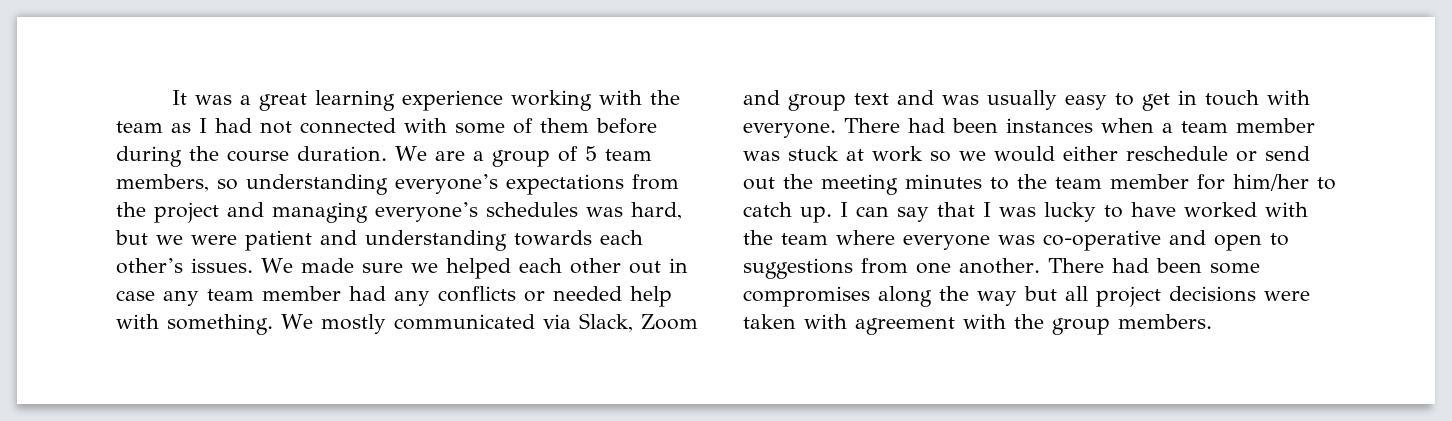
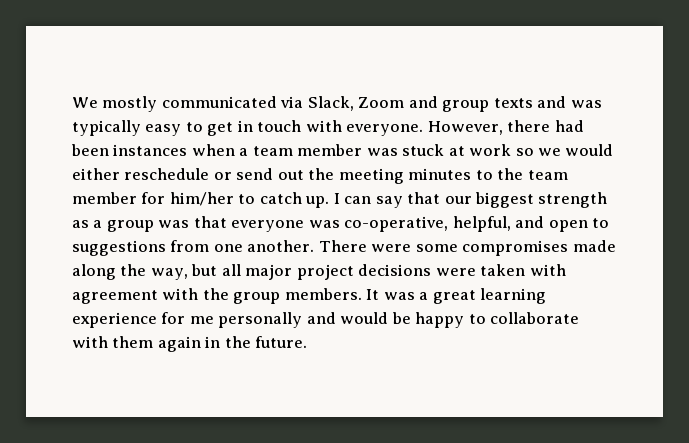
[171,90,680,111] [116,118,657,134] [116,146,652,167] [116,174,679,195] [116,202,682,223] [115,230,643,251] [116,258,688,279] [116,286,672,307] [116,314,273,335] It was a great learning experience working with the team as I had not connected with some of them before during the course duration. We are a group of 5 team members, so understanding everyone’s expectations from the project and managing everyone’s schedules was hard, but we were patient and understanding towards each other’s issues. We made sure we helped each other out in case any team member had any conflicts or needed help with something. -> (72, 102) none
[854,93,889,105] text -> [493,98,533,108] texts
[987,90,1057,110] usually -> [72,120,141,136] typically
[844,118,900,133] There -> [427,120,551,135] However, there
[983,202,1308,222] [743,230,1161,251] I was lucky to have worked with the team where everyone was co-operative -> [444,192,608,208] [72,216,511,232] our biggest strength as a group was that everyone was co-operative, helpful,
[1111,258,1202,273] had been -> [371,244,412,252] were
(870, 296) none -> [572,240,616,252] made
[977,291,1017,306] way -> [150,268,188,280] way,
(1088, 293) none -> [245,264,293,280] major
(1212, 321) none -> [366,288,547,304] [72,312,580,328] [72,336,308,352] It was a great learning experience for me personally and would be happy to collaborate with them again in the future.

